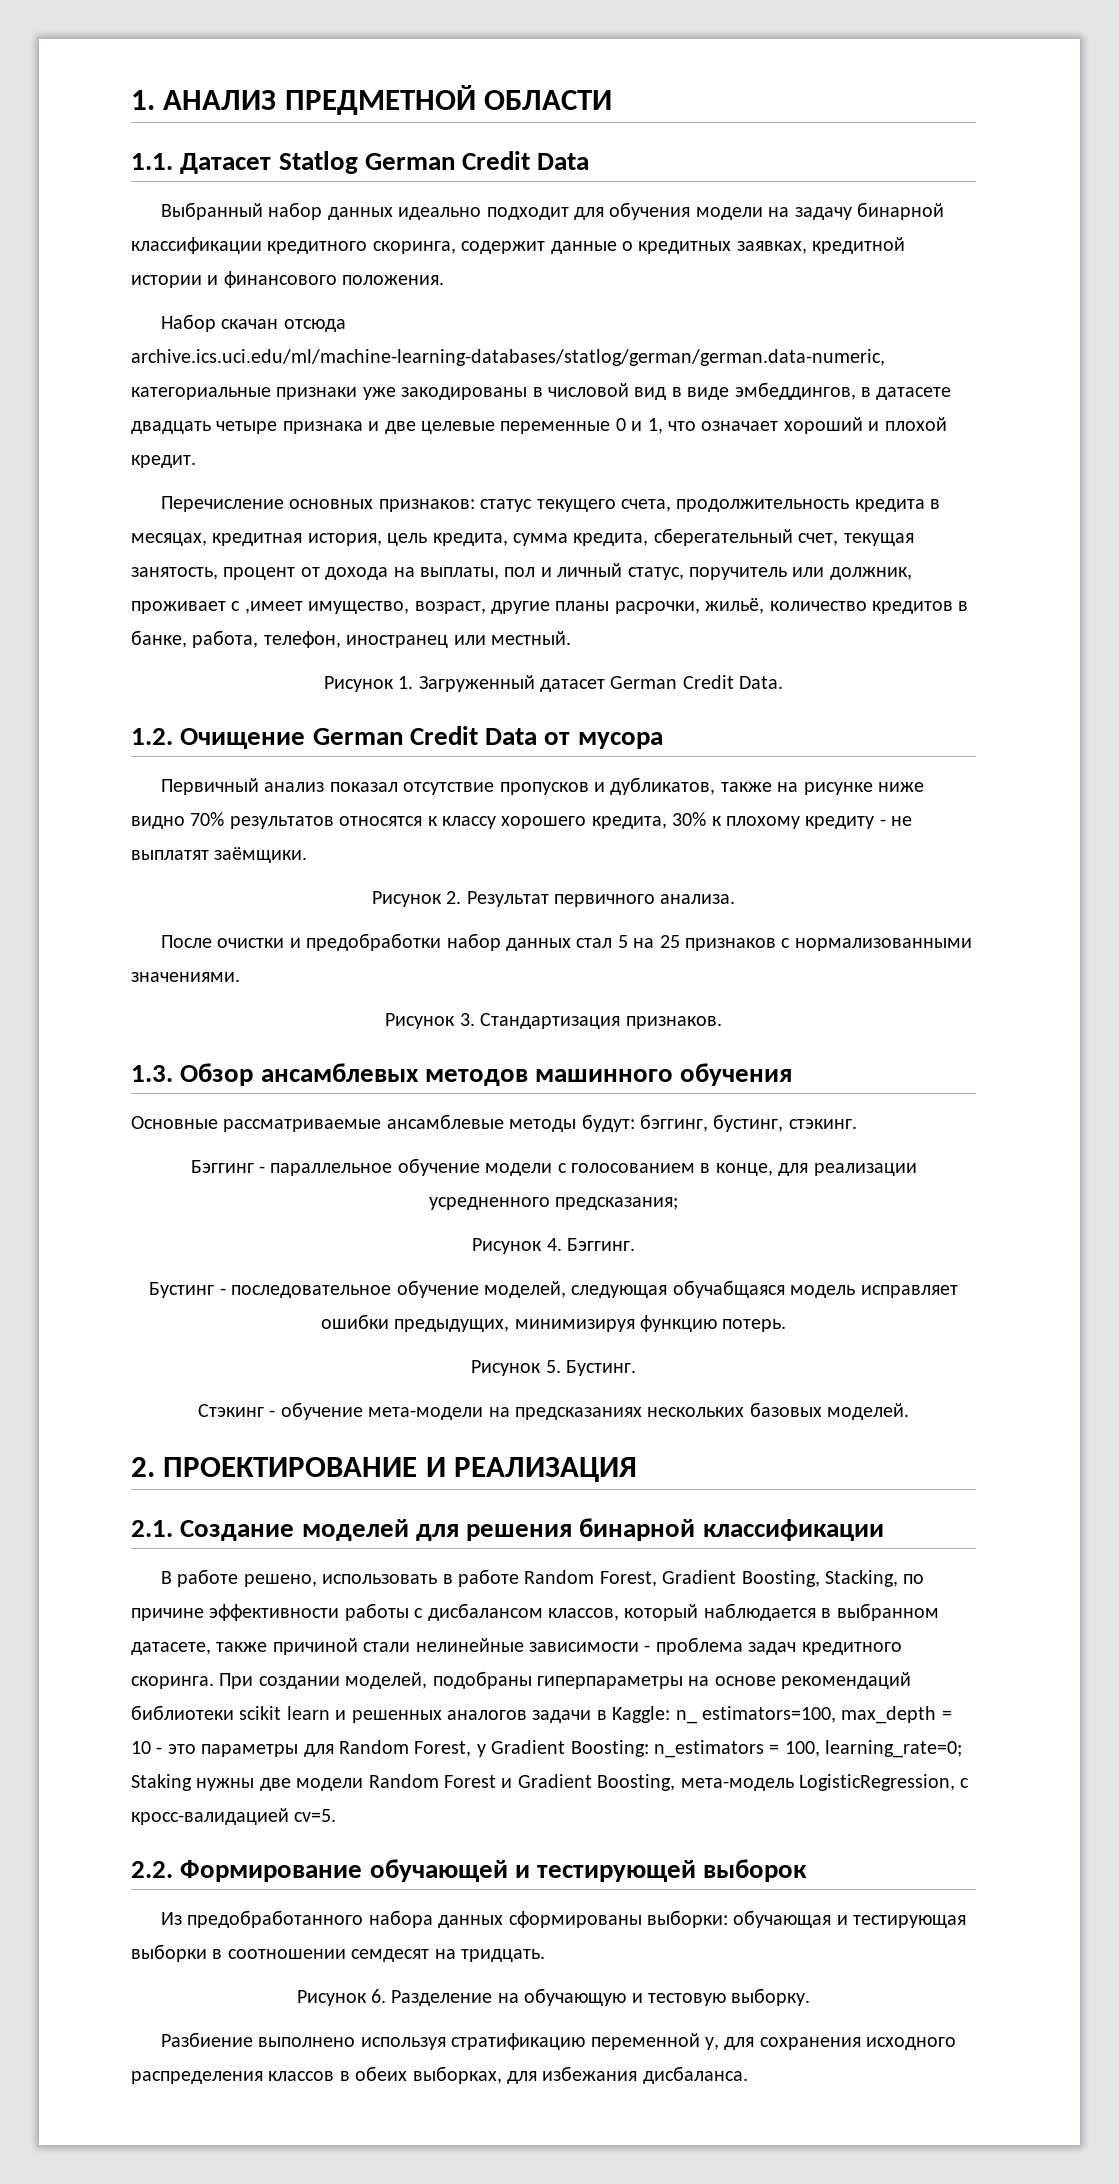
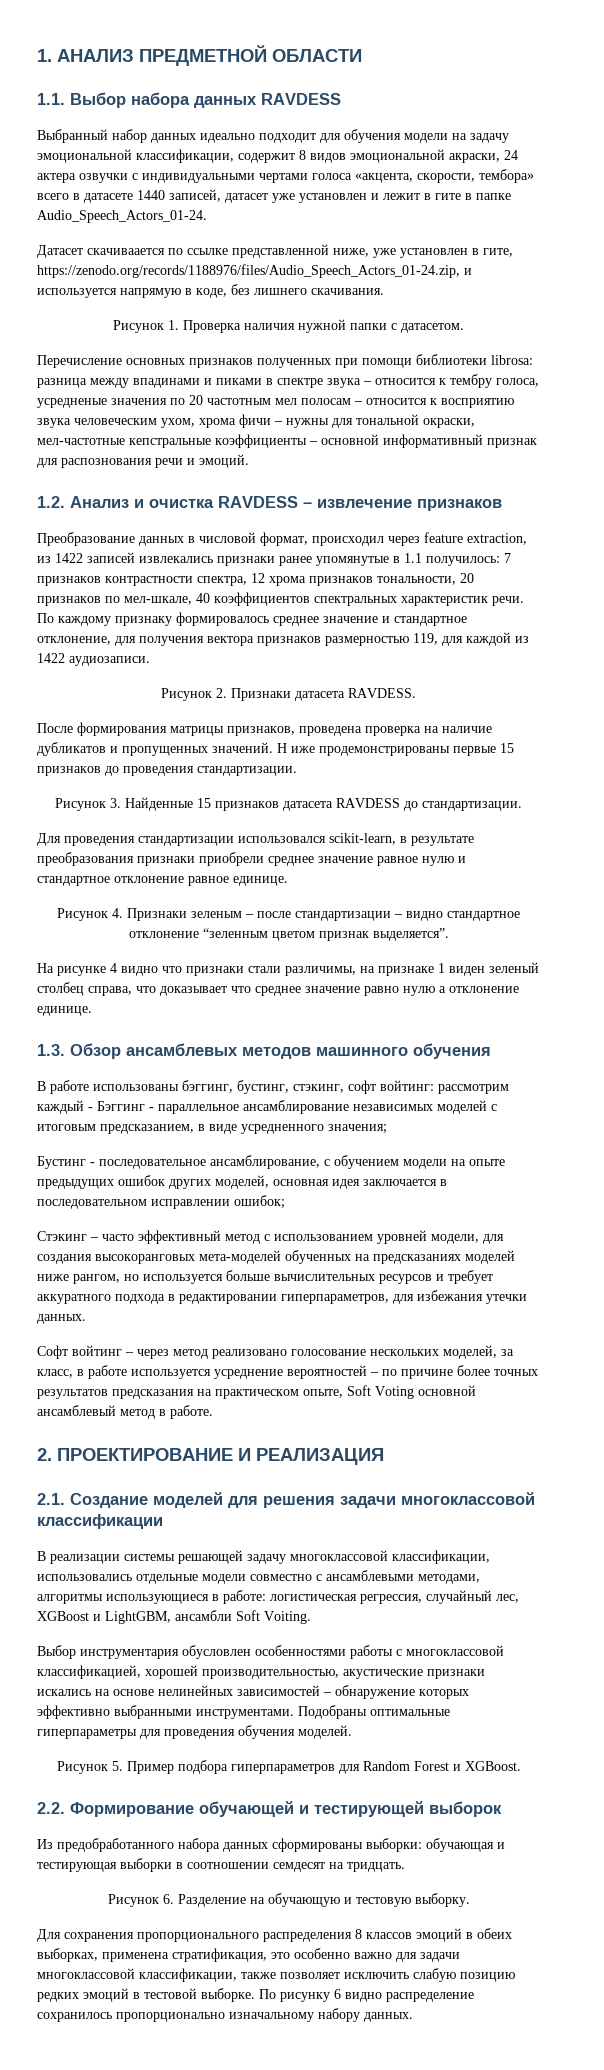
[180,151,590,174] Датасет Statlog German Credit Data -> [70,92,341,108] Выбор набора данных RAVDESS
[856,202,944,220] [131,237,906,254] [131,271,445,288] [160,314,346,332] [131,349,885,366] [131,382,952,400] [131,417,947,434] [131,455,196,468] [160,496,941,512] [131,528,914,546] [131,563,912,580] [131,598,969,614] [131,630,571,648] [323,675,784,692] [131,726,663,749] [160,777,924,795] [131,812,913,829] [131,847,308,863] [371,891,736,907] [160,933,972,951] [131,972,240,982] [385,1013,722,1029] бинарной классификации кредитного скоринга, содержит данные о кредитных заявках, кредитной истории и финансового положения. // Набор скачан отсюда archive.ics.uci.edu/ml/machine-learning-databases/statlog/german/german.data-numeric, категориальные признаки уже закодированы в числовой вид в виде эмбеддингов, в датасете двадцать четыре признака и две целевые переменные 0 и 1, что означает хороший и плохой кредит. // Перечисление основных признаков: статус текущего счета, продолжительность кредита в месяцах, кредитная история, цель кредита, сумма кредита, сберегательный счет, текущая занятость, процент от дохода на выплаты, пол и личный статус, поручитель или должник, проживает с ,имеет имущество, возраст, другие планы расрочки, жильё, количество кредитов в банке, работа, телефон, иностранец или местный. // Рисунок 1. Загруженный датасет German Credit Data. // 1.2. Очищение German Credit Data от мусора // Первичный анализ показал отсутствие пропусков и дубликатов, также на рисунке ниже видно 70% результатов относятся к классу хорошего кредита, 30% к плохому кредиту - не выплатят заёмщики. // Рисунок 2. Результат первичного анализа. // После очистки и предобработки набор данных стал 5 на 25 признаков с нормализованными значениями. // Рисунок 3. Стандартизация признаков. -> [37,149,518,163] [37,169,534,183] [37,189,511,203] [37,210,207,223] [37,244,513,258] [37,264,472,278] [37,284,384,298] [113,319,464,333] [37,354,533,368] [37,374,539,388] [37,395,514,408] [37,414,475,428] [37,434,537,448] [37,454,249,468] [37,496,502,511] [37,532,527,546] [37,552,511,566] [37,573,474,586] [37,592,524,606] [37,612,467,626] [37,632,529,646] [37,653,150,666] [161,688,416,701] [37,722,492,736] [37,742,514,756] [37,766,297,776] [55,797,522,811] [37,833,474,846] [37,852,466,866] [37,876,288,886] [57,908,520,921] [128,928,449,941] [37,962,539,976] [37,982,519,996] [37,1006,92,1016] эмоциональной классификации, содержит 8 видов эмоциональной акраски, 24 актера озвучки с индивидуальными чертами голоса «акцента, скорости, тембора» всего в датасете 1440 записей, датасет уже установлен и лежит в гите в папке Audio_Speech_Actors_01-24. // Датасет скачиваается по ссылке представленной ниже, уже установлен в гите, https://zenodo.org/records/1188976/files/Audio_Speech_Actors_01-24.zip, и используется напрямую в коде, без лишнего скачивания. // Рисунок 1. Проверка наличия нужной папки с датасетом. // Перечисление основных признаков полученных при помощи библиотеки librosa: разница между впадинами и пиками в спектре звука – относится к тембру голоса, усредненые значения по 20 частотным мел полосам – относится к восприятию звука человеческим ухом, хрома фичи – нужны для тональной окраски, мел-частотные кепстральные коэффициенты – основной информативный признак для распознования речи и эмоций. // 1.2. Анализ и очистка RAVDESS – извлечение признаков // Преобразование данных в числовой формат, происходил через feature extraction, из 1422 записей извлекались признаки ранее упомянутые в 1.1 получилось: 7 признаков контрастности спектра, 12 хрома признаков тональности, 20 признаков по мел-шкале, 40 коэффициентов спектральных характеристик речи. По каждому признаку формировалось среднее значение и стандартное отклонение, для получения вектора признаков размерностью 119, для каждой из 1422 аудиозаписи. // Рисунок 2. Признаки датасета RAVDESS. // После формирования матрицы признаков, проведена проверка на наличие дубликатов и пропущенных значений. Н иже продемонстрированы первые 15 признаков до проведения стандартизации. // Рисунок 3. Найденные 15 признаков датасета RAVDESS до стандартизации. // Для проведения стандартизации использовался scikit-learn, в результате преобразования признаки приобрели среднее значение равное нулю и стандартное отклонение равное единице. // Рисунок 4. Признаки зеленым – после стандартизации – видно стандартное отклонение “зеленным цветом признак выделяется”. // На рисунке 4 видно что признаки стали различимы, на признаке 1 виден зеленый столбец справа, что доказывает что среднее значение равно нулю а отклонение единице.
[131,1114,857,1132] [190,1158,917,1176] [428,1197,679,1210] [472,1238,635,1254] [149,1280,958,1298] [320,1314,787,1332] [471,1360,636,1376] [197,1402,910,1420] Основные рассматриваемые ансамблевые методы будут: бэггинг, бустинг, стэкинг. // Бэггинг - параллельное обучение модели с голосованием в конце, для реализации усредненного предсказания; // Рисунок 4. Бэггинг. // Бустинг - последовательное обучение моделей, следующая обучабщаяся модель исправляет ошибки предыдущих, минимизируя функцию потерь. // Рисунок 5. Бустинг. // Стэкинг - обучение мета-модели на предсказаниях нескольких базовых моделей. -> [37,1080,509,1094] [37,1100,497,1114] [37,1124,387,1134] [37,1155,505,1169] [37,1175,447,1189] [37,1195,285,1209] [37,1230,504,1244] [37,1250,515,1264] [37,1270,493,1284] [37,1290,527,1304] [37,1314,86,1324] [37,1345,514,1359] [37,1365,538,1379] [37,1385,476,1399] [37,1405,213,1419] В работе использованы бэггинг, бустинг, стэкинг, софт войтинг: рассмотрим каждый - Бэггинг - параллельное ансамблирование независимых моделей с итоговым предсказанием, в виде усредненного значения; // Бустинг - последовательное ансамблирование, с обучением модели на опыте предыдущих ошибок других моделей, основная идея заключается в последовательном исправлении ошибок; // Стэкинг – часто эффективный метод с использованием уровней модели, для создания высокоранговых мета-моделей обученных на предсказаниях моделей ниже рангом, но используется больше вычислительных ресурсов и требует аккуратного подхода в редактировании гиперпараметров, для избежания утечки данных. // Софт войтинг – через метод реализовано голосование нескольких моделей, за класс, в работе используется усреднение вероятностей – по причине более точных результатов предсказания на практическом опыте, Soft Voting основной ансамблевый метод в работе.
[579,1518,696,1541] бинарной -> [340,1492,535,1508] задачи многоклассовой
[177,1569,925,1587] [131,1603,939,1621] [131,1637,902,1655] [131,1671,912,1689] [131,1705,952,1724] [131,1740,963,1758] [131,1774,970,1791] [131,1808,337,1825] работе решено, использовать в работе Random Forest, Gradient Boosting, Stacking, по причине эффективности работы с дисбалансом классов, который наблюдается в выбранном датасете, также причиной стали нелинейные зависимости - проблема задач кредитного скоринга. При создании моделей, подобраны гиперпараметры на основе рекомендаций библиотеки scikit learn и решенных аналогов задачи в Kaggle: n_ estimators=100, max_depth = 10 - это параметры для Random Forest, у Gradient Boosting: n_estimators = 100, learning_rate=0; Staking нужны две модели Random Forest и Gradient Boosting, мета-модель LogisticRegression, с кросс-валидацией cv=5. -> [50,1550,490,1564] [37,1570,480,1584] [37,1590,519,1604] [37,1610,311,1624] [37,1645,504,1659] [37,1665,485,1679] [37,1685,469,1699] [37,1705,450,1719] [37,1725,352,1739] [56,1760,521,1774] реализации системы решающей задачу многоклассовой классификации, использовались отдельные модели совместно с ансамблевыми методами, алгоритмы использующиеся в работе: логистическая регрессия, случайный лес, XGBoost и LightGBM, ансамбли Soft Voiting. // Выбор инструментария обусловлен особенностями работы с многоклассовой классификацией, хорошей производительностью, акустические признаки искались на основе нелинейных зависимостей – обнаружение которых эффективно выбранными инструментами. Подобраны оптимальные гиперпараметры для проведения обучения моделей. // Рисунок 5. Пример подбора гиперпараметров для Random Forest и XGBoost.
[160,2032,957,2050] [131,2066,748,2084] Разбиение выполнено используя стратификацию переменной y, для сохранения исходного распределения классов в обеих выборках, для избежания дисбаланса. -> [37,1928,512,1942] [37,1948,460,1962] [37,1968,515,1982] [37,1988,474,2002] [37,2008,413,2022] Для сохранения пропорционального распределения 8 классов эмоций в обеих выборках, применена стратификация, это особенно важно для задачи многоклассовой классификации, также позволяет исключить слабую позицию редких эмоций в тестовой выборке. По рисунку 6 видно распределение сохранилось пропорционально изначальному набору данных.

